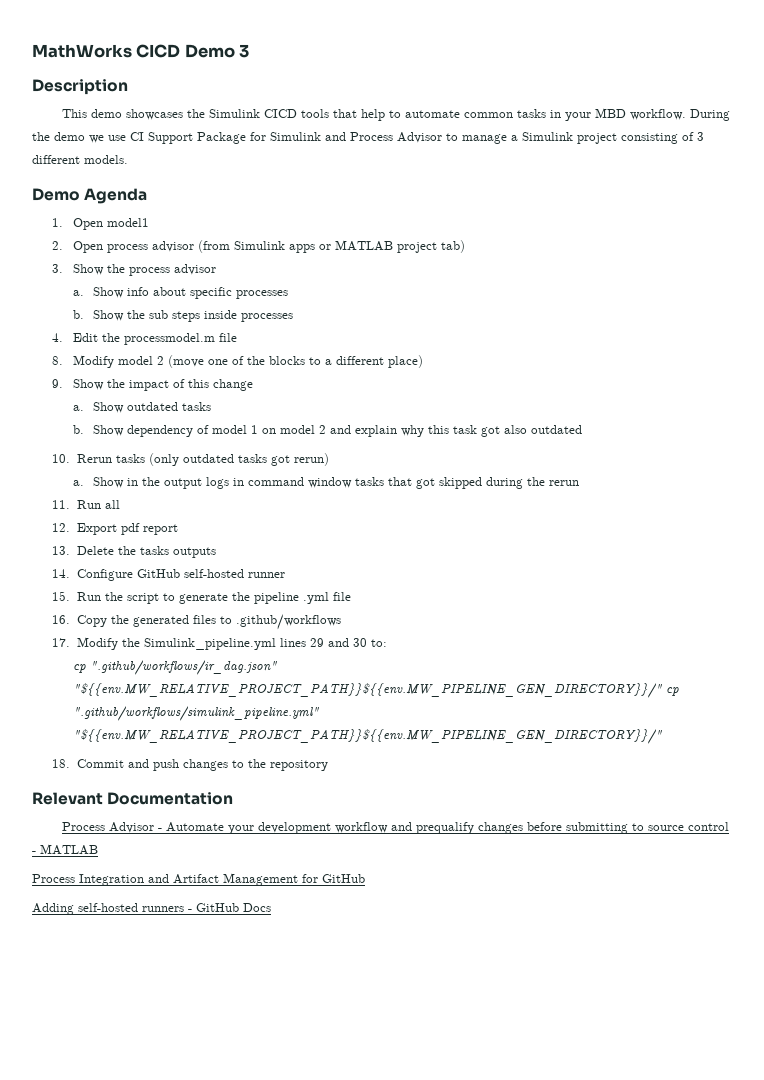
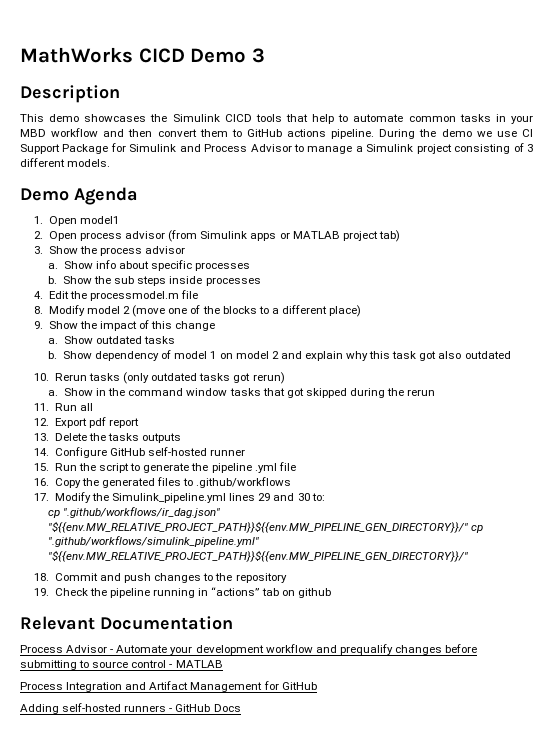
[629,109,686,120] workflow. -> [51,128,375,139] workflow and then convert them to GitHub actions pipeline.
[163,477,244,489] output logs in -> (126, 392) none
(328, 765) none -> [34,587,331,598] // 19. Check the pipeline running in “actions” tab on github

